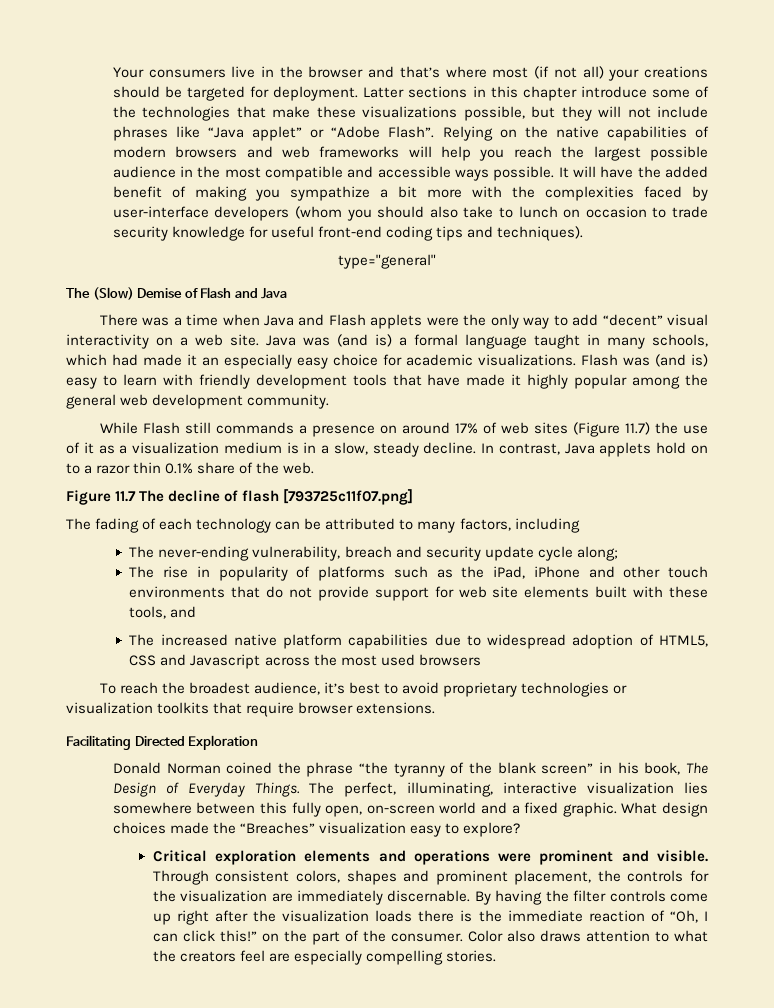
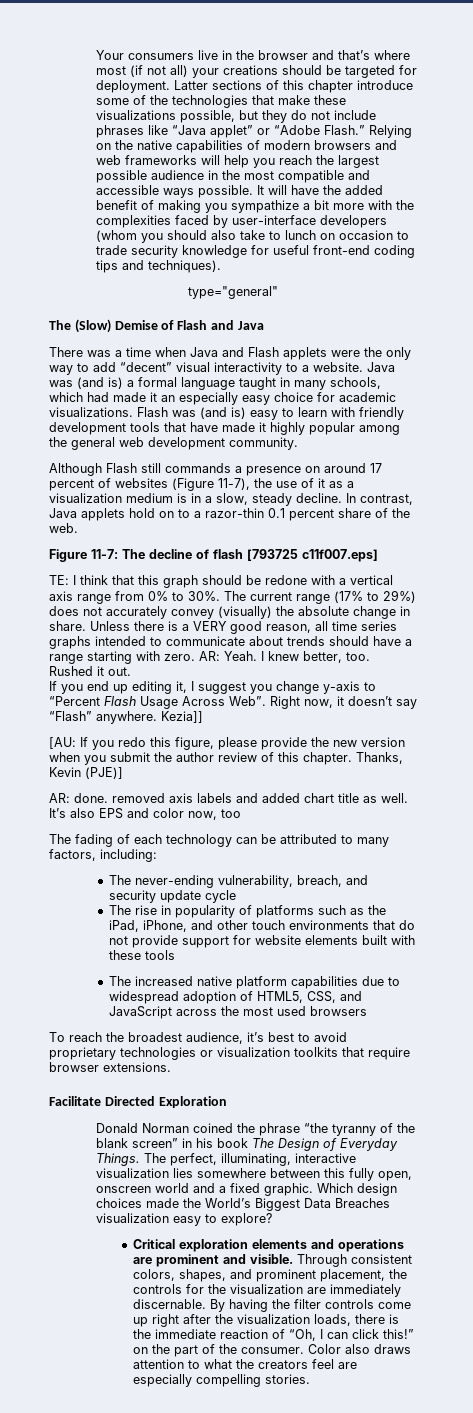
[472,86,486,97] in -> [265,80,279,90] of
[598,106,622,117] will -> [290,110,307,120] do
[388,126,435,138] Flash”. -> [323,125,365,135] Flash.”
[156,334,259,346] on a web site. -> [286,362,363,372] to a website.
[99,422,138,434] While -> [49,463,102,476] Although
[454,422,650,437] 17% of web sites (Figure 11.7) -> [370,463,382,473] [49,478,250,491] 17 percent of websites (Figure 11-7),
[96,462,194,474] razor thin 0.1% -> [205,508,334,521] razor-thin 0.1 percent
[115,491,137,502] 11.7 -> [91,549,118,559] 11-7:
[283,489,414,505] [793725c11f07.png] -> [247,549,378,562] [49,575,393,588] [49,590,416,604] [49,606,410,619] [49,621,397,634] [49,636,412,649] [49,651,370,664] [49,666,131,676] [49,681,376,694] [49,696,417,709] [49,711,203,724] [49,737,405,750] [49,752,403,765] [49,767,123,779] [49,793,408,803] [49,808,241,820] [793725 c11f007.eps] // TE: I think that this graph should be redone with a vertical axis range from 0% to 30%. The current range (17% to 29%) does not accurately convey (visually) the absolute change in share. Unless there is a VERY good reason, all time series graphs intended to communicate about trends should have a range starting with zero. AR: Yeah. I knew better, too. Rushed it out. // If you end up editing it, I suggest you change y-axis to “Percent Flash Usage Across Web”. Right now, it doesn’t say “Flash” anywhere. Kezia]] // [AU: If you redo this figure, please provide the new version when you submit the author review of this chapter. Thanks, Kevin (PJE)] // AR: done. removed axis labels and added chart title as well. It’s also EPS and color now, too
[514,518,580,533] including -> [100,849,157,862] including:
[344,546,392,558] breach -> [297,875,343,887] breach,
[576,546,618,561] along; -> (237, 896) none
[533,566,580,578] iPhone -> [143,920,188,932] iPhone,
[458,586,519,598] web site -> [255,935,302,945] website
[129,606,197,619] tools, and -> [145,950,176,960] tools
[129,654,261,669] CSS and Javascript -> [307,991,363,1003] [109,1006,173,1019] CSS, and JavaScript
[66,735,131,750] Facilitating -> [49,1096,101,1106] Facilitate
[644,762,681,775] book, -> [216,1138,248,1148] book
[366,805,435,814] on-screen -> [95,1186,151,1193] onscreen
[621,802,658,814] What -> [316,1183,353,1193] Which
[239,822,315,834] “Breaches” -> [204,1198,390,1211] World’s Biggest Data Breaches
[498,853,532,862] were -> [132,1257,152,1264] are
[346,870,397,885] shapes -> [178,1269,226,1282] shapes,
[375,910,413,922] loads -> [313,1314,351,1326] loads,

